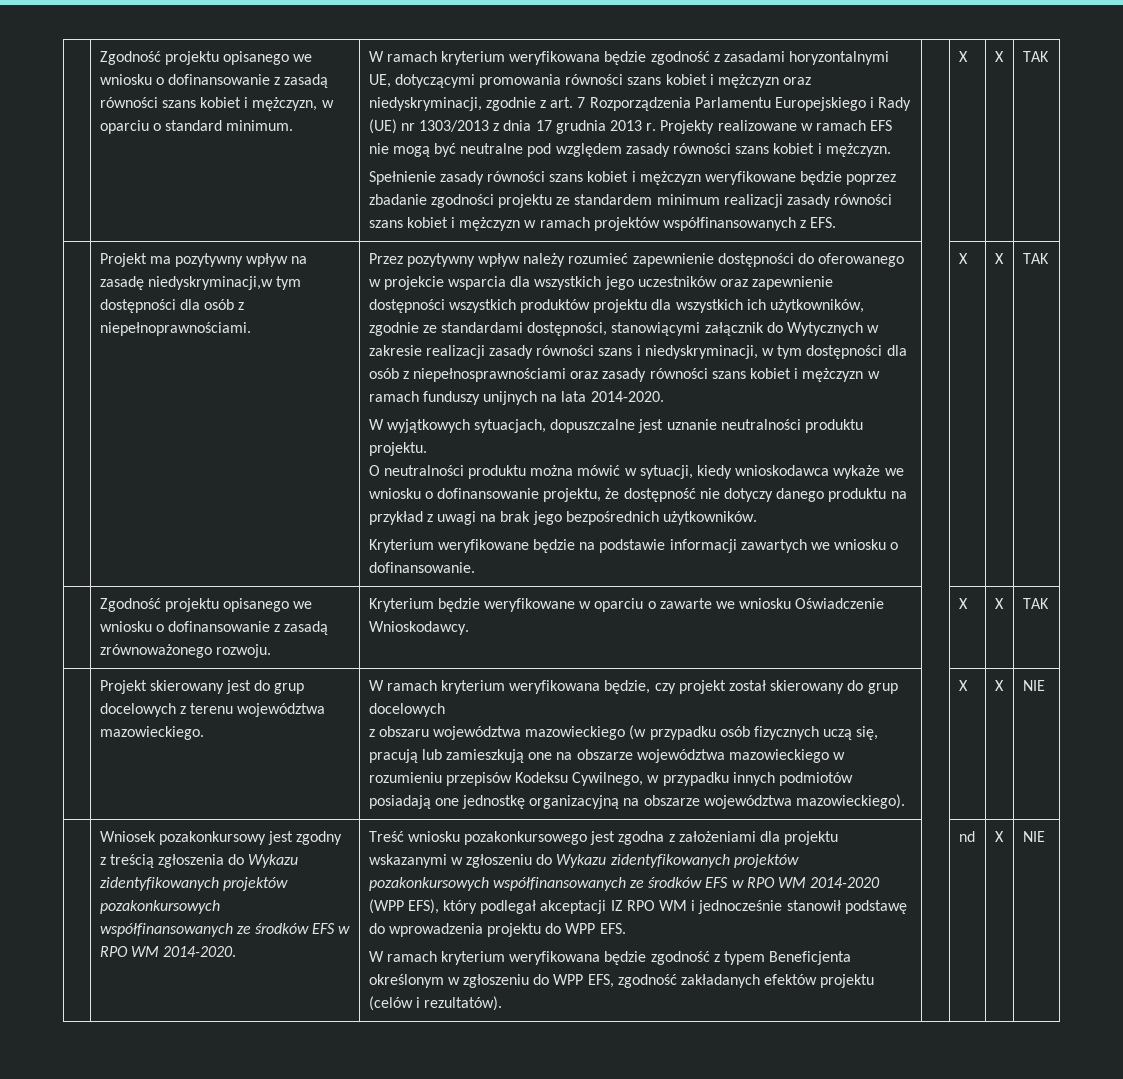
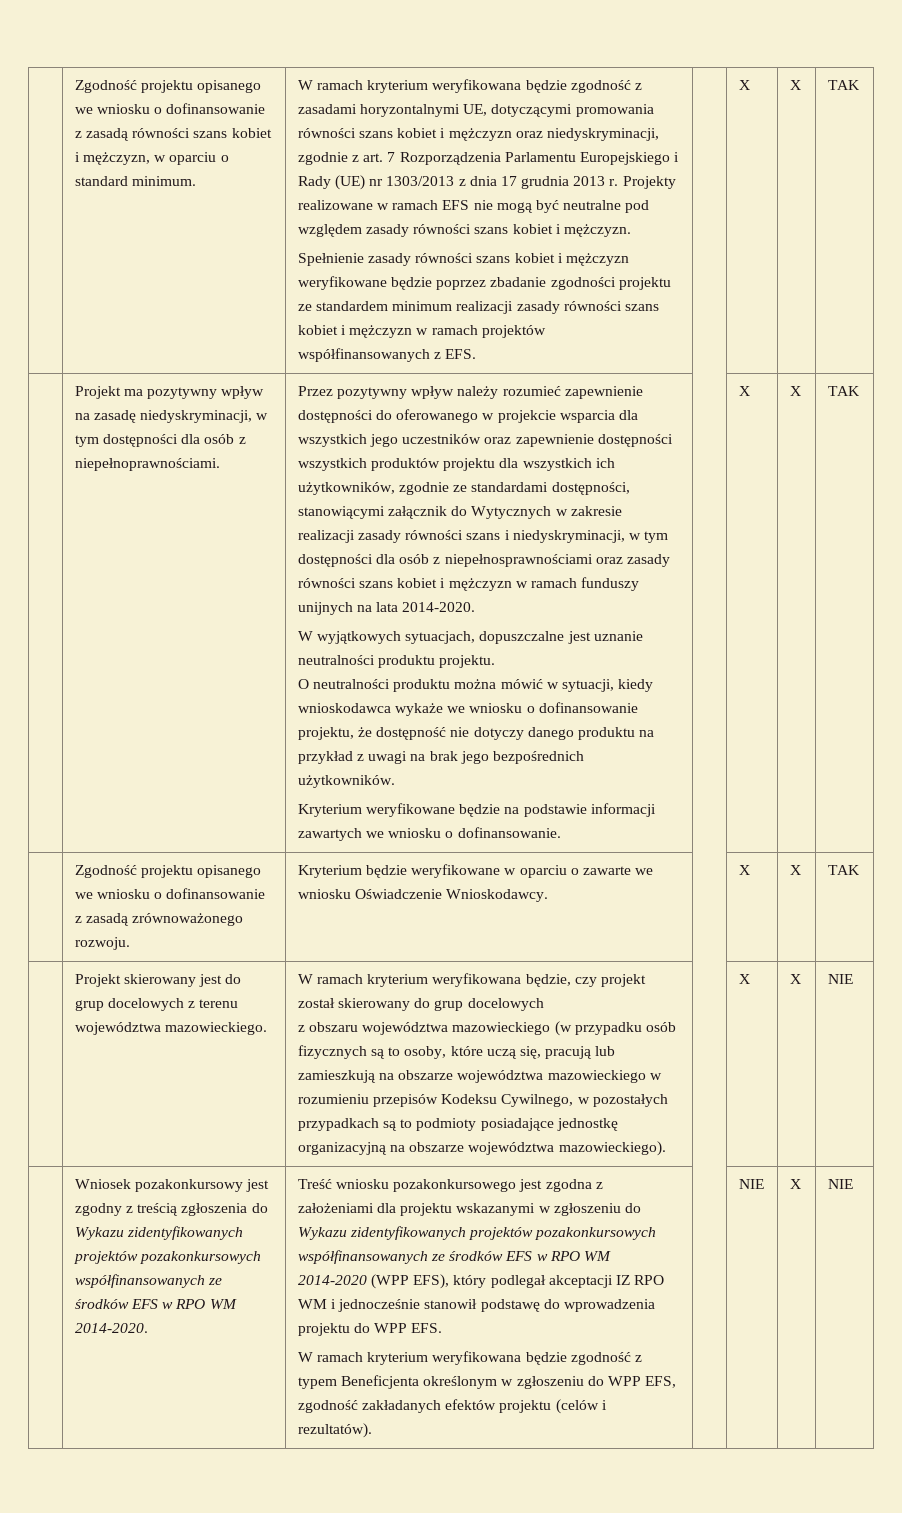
[147,276,273,290] niedyskryminacji,w -> [140,410,269,423] niedyskryminacji, w
(819, 733) none -> [370,1046,483,1059] są to osoby, które
[528,752,553,760] one -> (376, 1076) none
[662,772,853,786] [368,795,459,809] przypadku innych podmiotów posiadają one -> [592,1094,668,1107] [297,1118,554,1131] pozostałych przypadkach są to podmioty posiadające
[958,831,975,842] nd -> [738,1179,764,1189] NIE

